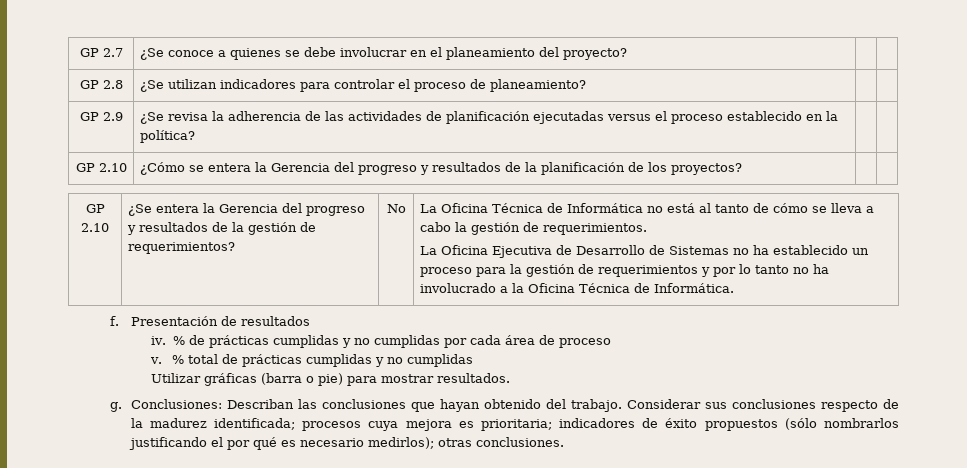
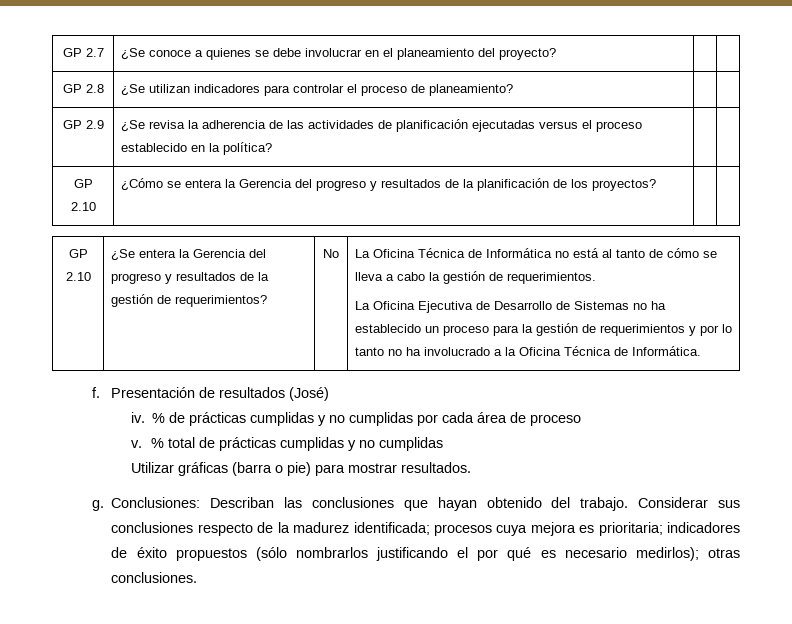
(310, 321) none -> [289,387,330,401] (José)

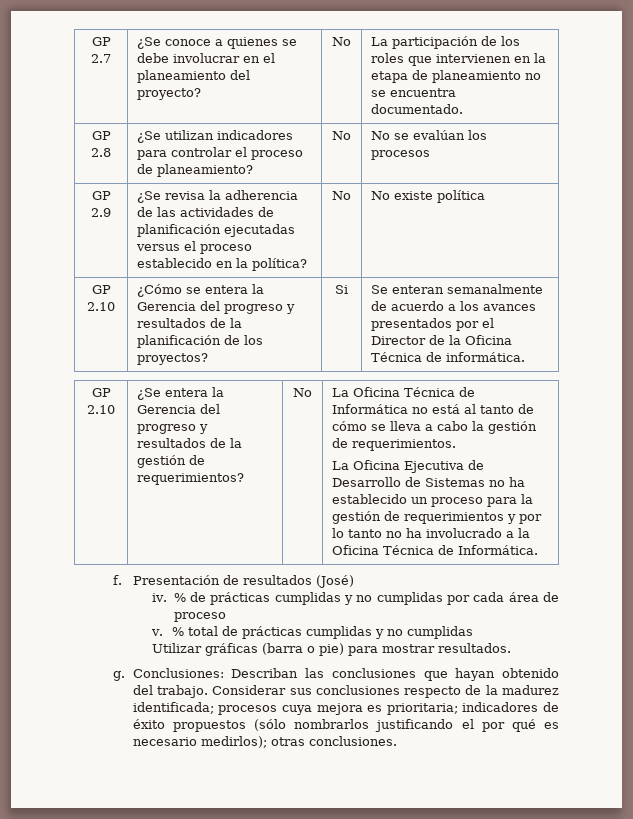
(556, 54) | -> [332,37,351,46] [370,36,520,49] [370,53,546,66] [370,70,541,83] [370,88,456,97] [370,104,463,114] No | La participación de los roles que intervienen en la etapa de planeamiento no se encuentra documentado.
(513, 90) | -> [332,131,351,140] [370,130,487,140] [370,150,430,160] No | No se evalúan los procesos
(272, 148) | -> [332,191,351,200] [370,190,485,203] No | No existe política
(656, 185) | -> [335,285,348,294] [370,284,543,294] [370,301,536,311] [370,318,494,331] [370,335,512,345] [370,352,525,362] Si | Se enteran semanalmente de acuerdo a los avances presentados por el Director de la Oficina Técnica de informática.

